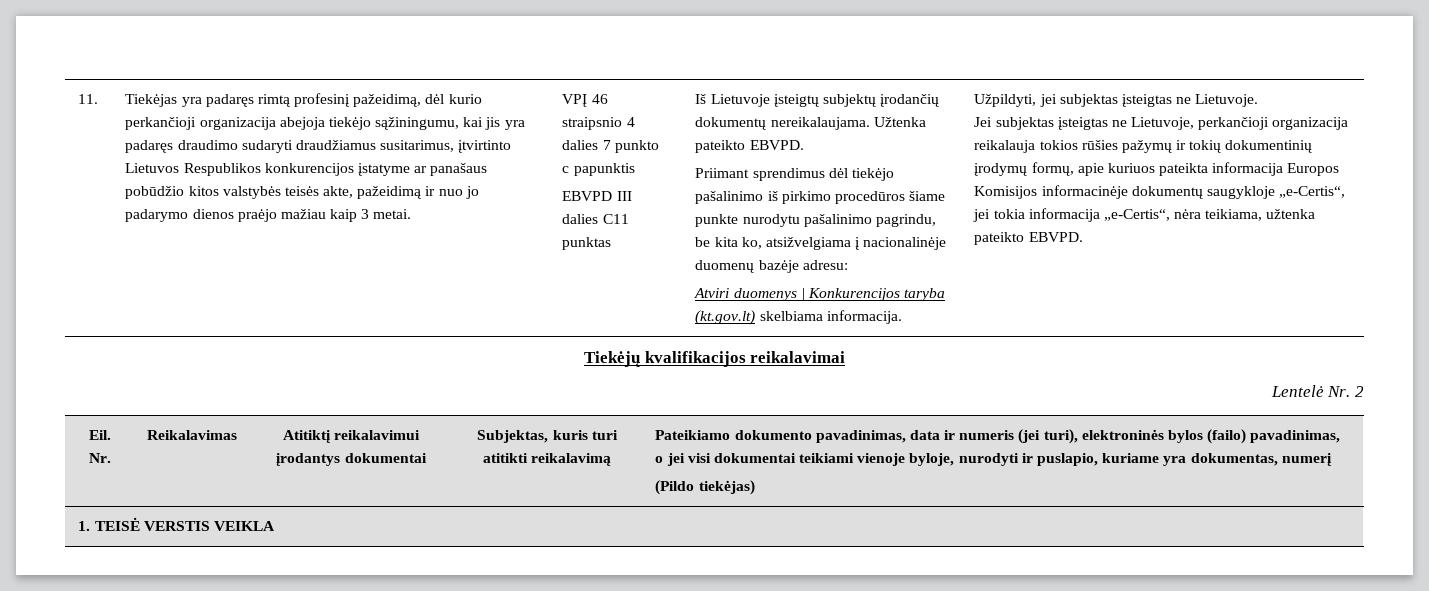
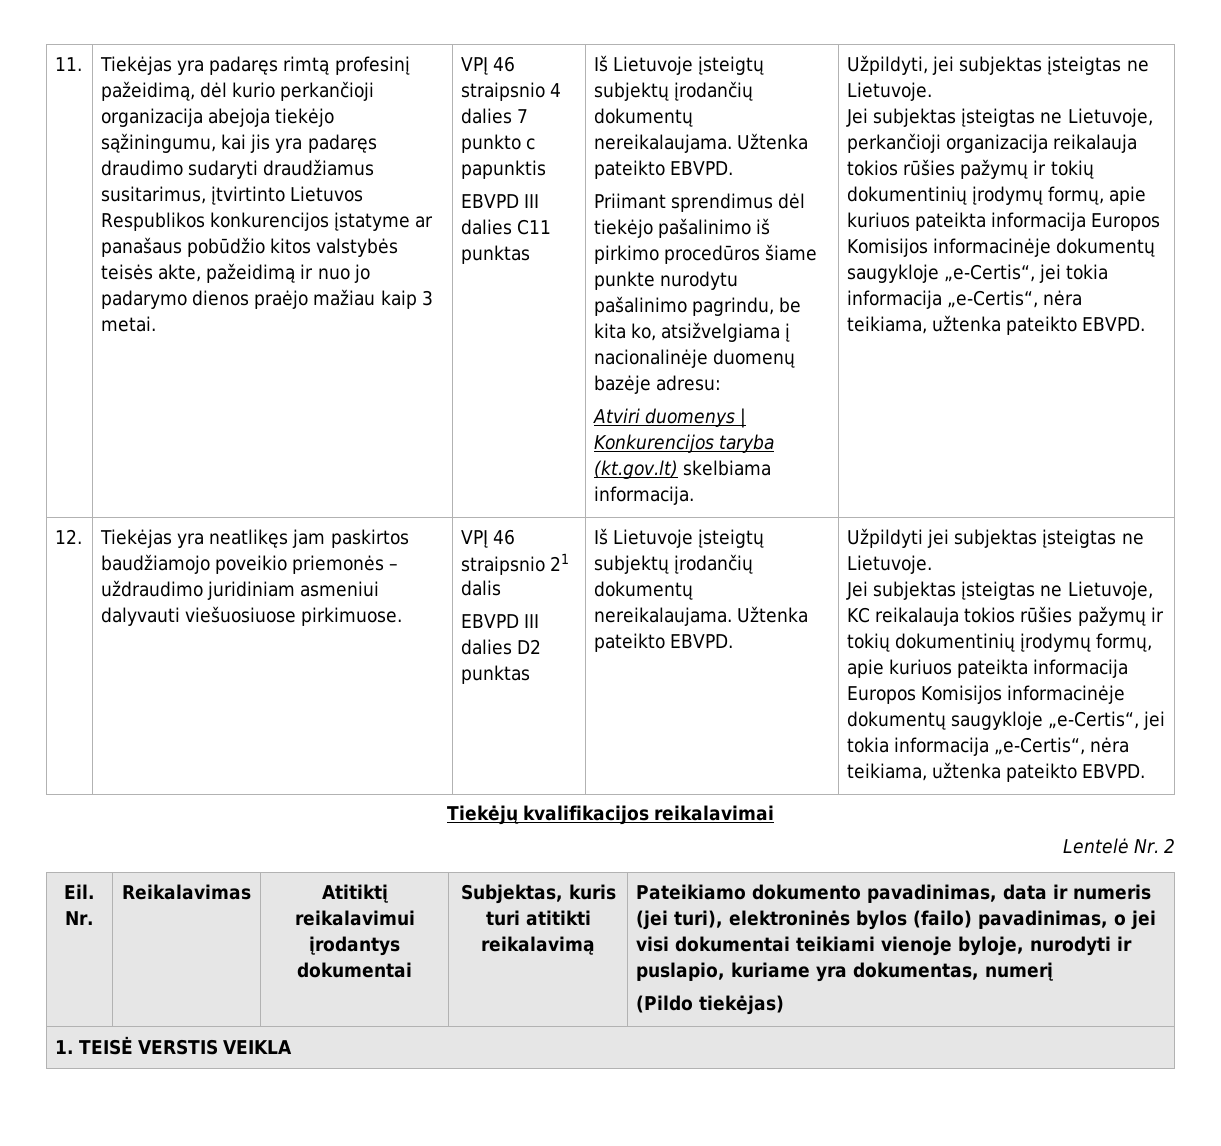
(1083, 237) none -> [55,529,83,544] [100,529,409,548] [101,554,399,574] [101,580,380,600] [101,606,403,626] [461,529,516,548] [461,553,570,575] [461,580,502,596] [461,614,540,628] [461,639,542,655] [461,665,531,684] [594,528,765,548] [594,554,754,574] [594,581,694,600] [594,606,809,626] [594,633,734,652] [847,528,1144,548] [847,555,933,574] [846,581,1153,600] [847,606,1164,626] [847,633,1153,652] [847,659,1129,678] [847,685,1126,704] [847,711,1166,730] [847,737,1130,756] [847,762,1146,782] // 12. | Tiekėjas yra neatlikęs jam paskirtos baudžiamojo poveikio priemonės – uždraudimo juridiniam asmeniui dalyvauti viešuosiuose pirkimuose. | VPĮ 46 straipsnio 21 dalis // EBVPD III dalies D2 punktas | Iš Lietuvoje įsteigtų subjektų įrodančių dokumentų nereikalaujama. Užtenka pateikto EBVPD. | Užpildyti jei subjektas įsteigtas ne Lietuvoje. // Jei subjektas įsteigtas ne Lietuvoje, KC reikalauja tokios rūšies pažymų ir tokių dokumentinių įrodymų formų, apie kuriuos pateikta informacija Europos Komisijos informacinėje dokumentų saugykloje „e-Certis“, jei tokia informacija „e-Certis“, nėra teikiama, užtenka pateikto EBVPD.

